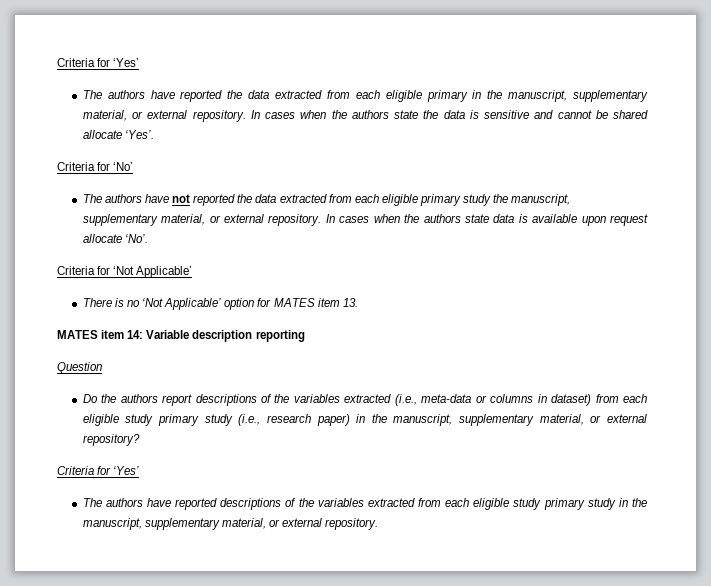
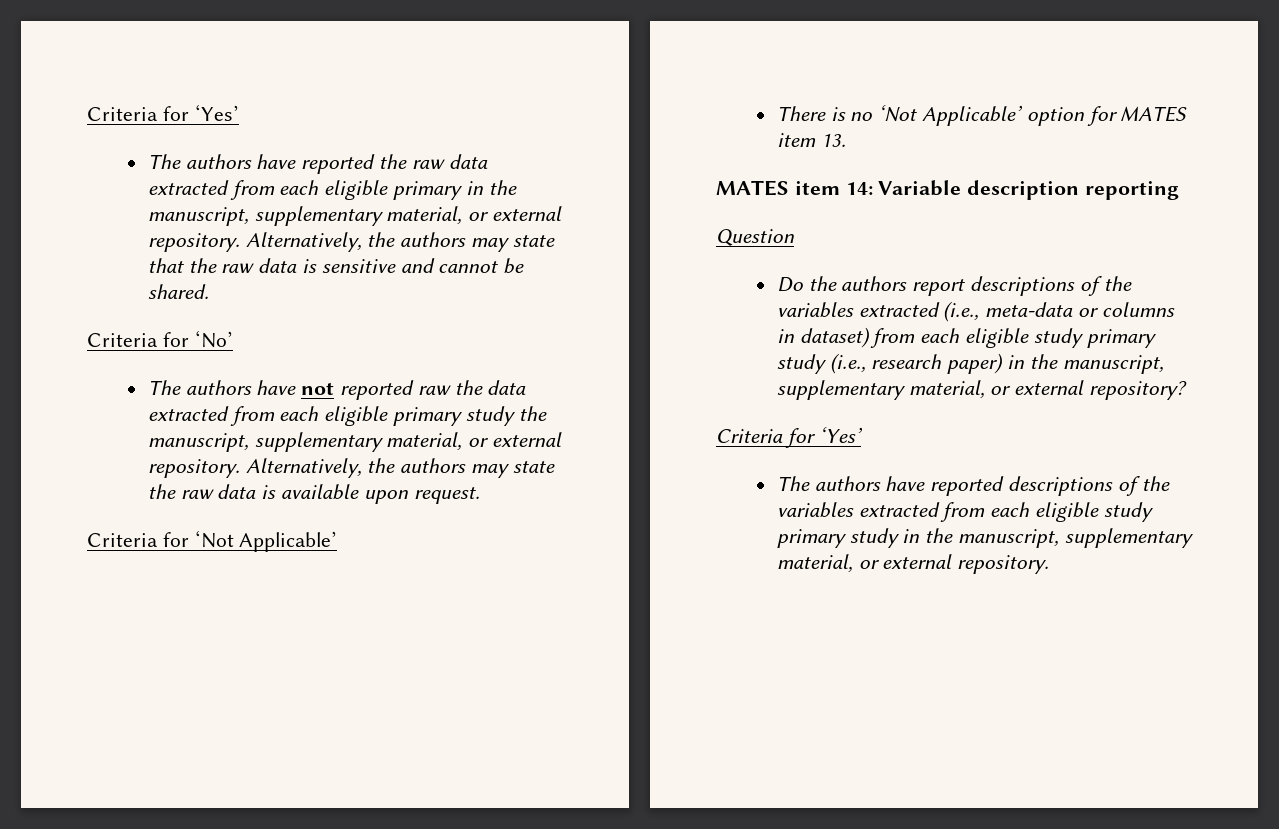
(243, 94) none -> [411,159,445,169] raw
[250,110,439,119] In cases when the authors state the -> [245,232,555,252] [147,258,255,273] Alternatively, the authors may state that the raw
[613,110,649,119] [82,130,154,139] shared allocate ‘Yes’. -> [147,284,209,299] shared.
(236, 200) none -> [417,385,451,395] raw
[325,214,489,223] In cases when the authors state -> [245,458,555,478] [147,484,214,499] Alternatively, the authors may state the raw
[610,214,648,226] [82,234,148,243] request allocate ‘No’. -> [413,487,480,504] request.

